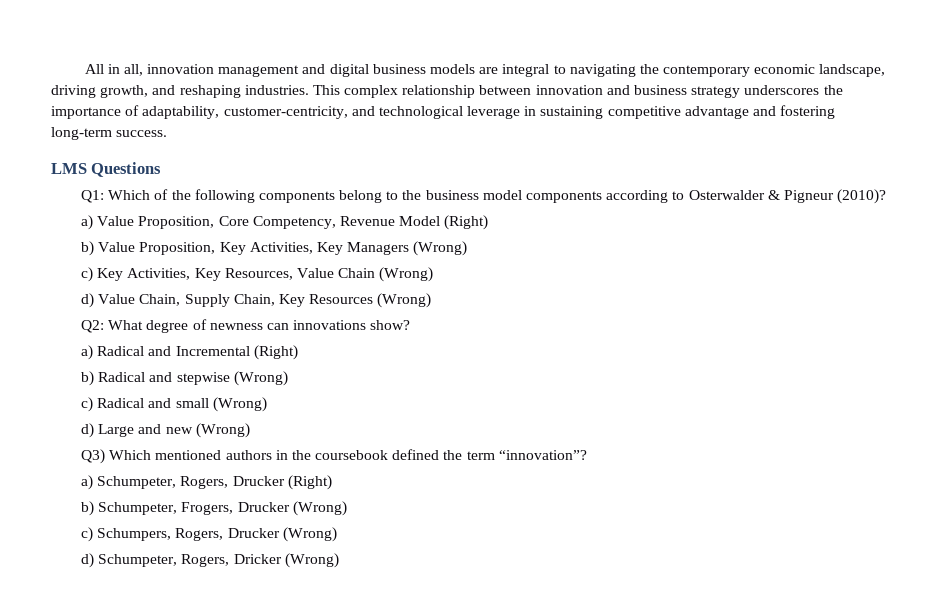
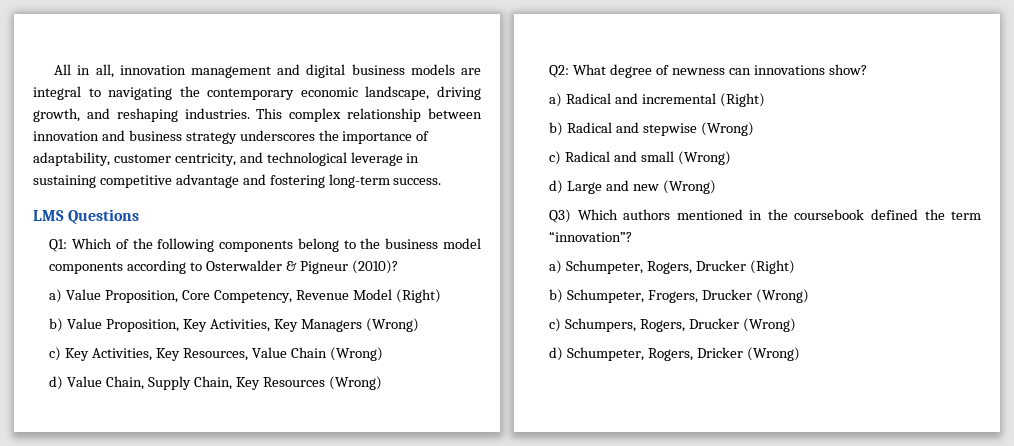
[223,106,348,119] customer-centricity, -> [113,153,236,166] customer centricity,
[175,346,250,356] Incremental -> [642,93,717,104] incremental
[155,450,272,460] mentioned authors -> [623,209,743,220] authors mentioned

